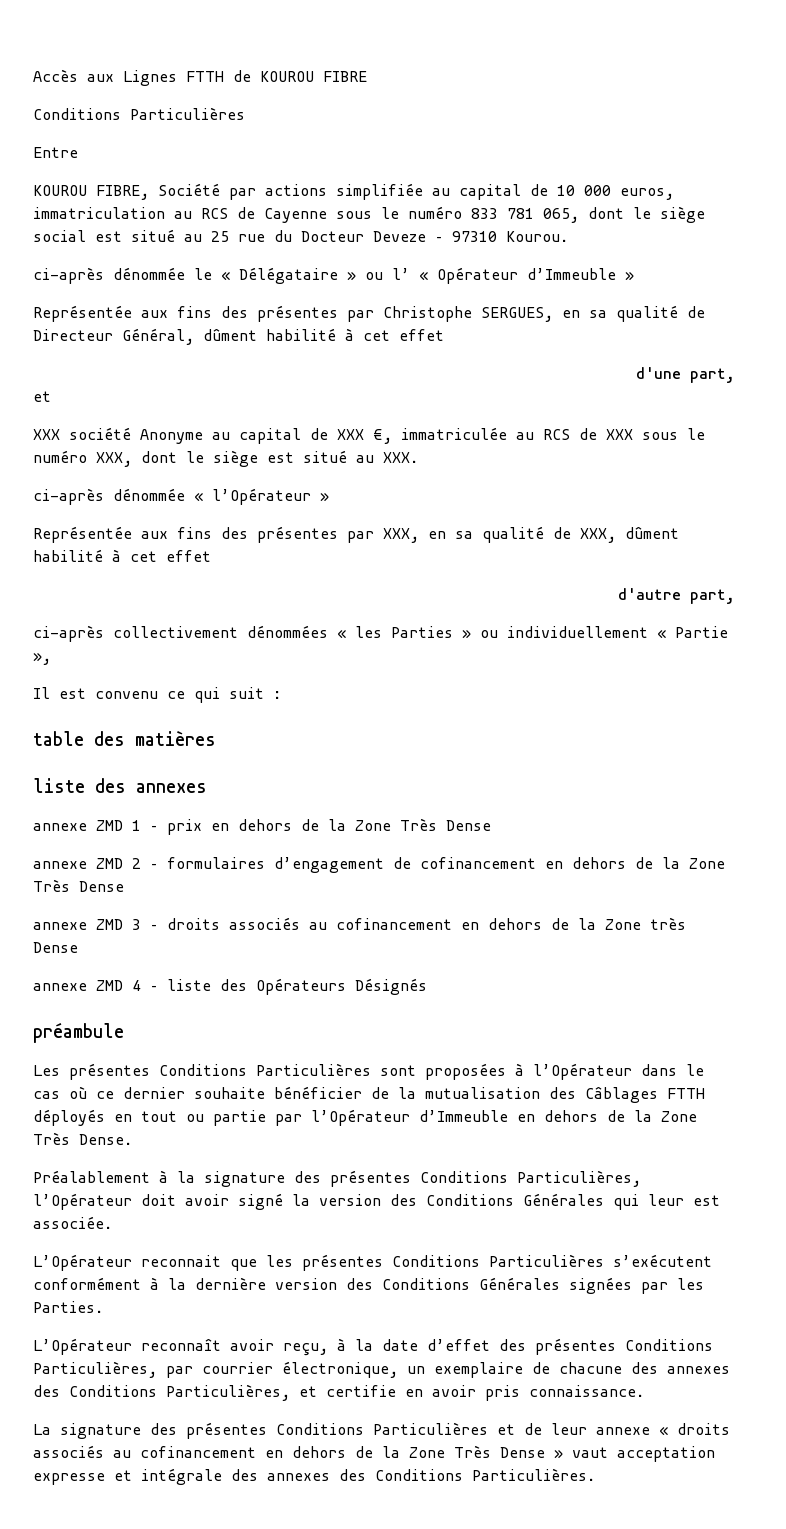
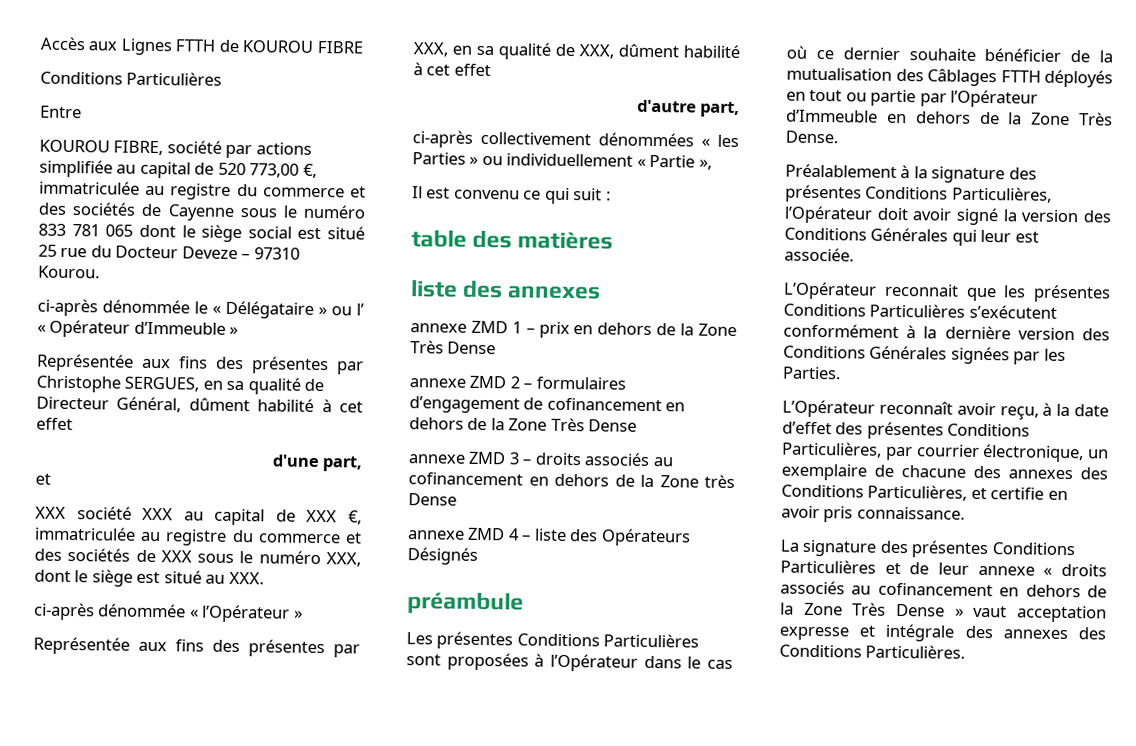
[158,183,220,196] Société -> [166,140,222,154] société
[557,185,674,200] [33,207,228,219] 10 000 euros, immatriculation au RCS -> [217,162,317,178] [39,180,367,200] [38,202,137,216] 520 773,00 €, immatriculée au registre du commerce et des sociétés
[543,208,579,223] 065, -> [105,224,134,237] 065
[184,234,202,242] au -> (365, 233) none
[140,429,203,444] Anonyme -> [142,507,174,521] XXX
[543,429,570,440] RCS -> [165,529,363,546] [34,547,131,562] registre du commerce et des sociétés

